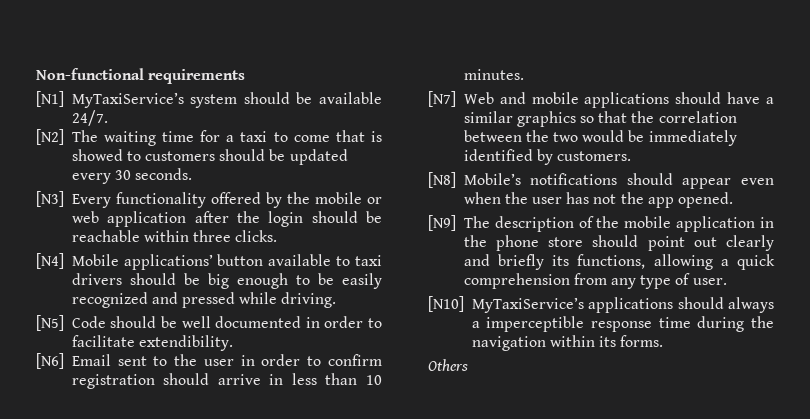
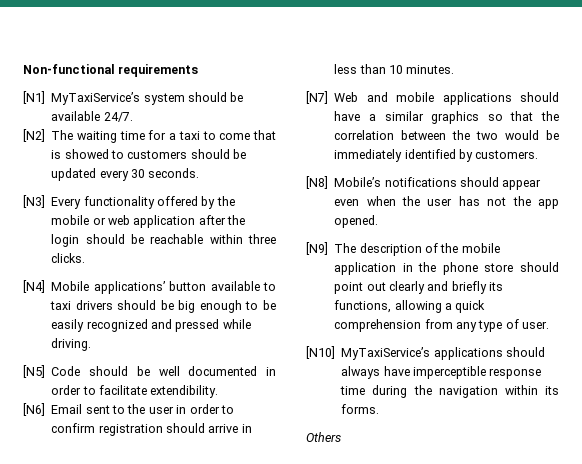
[471,321,480,328] a -> [383,366,410,376] have

